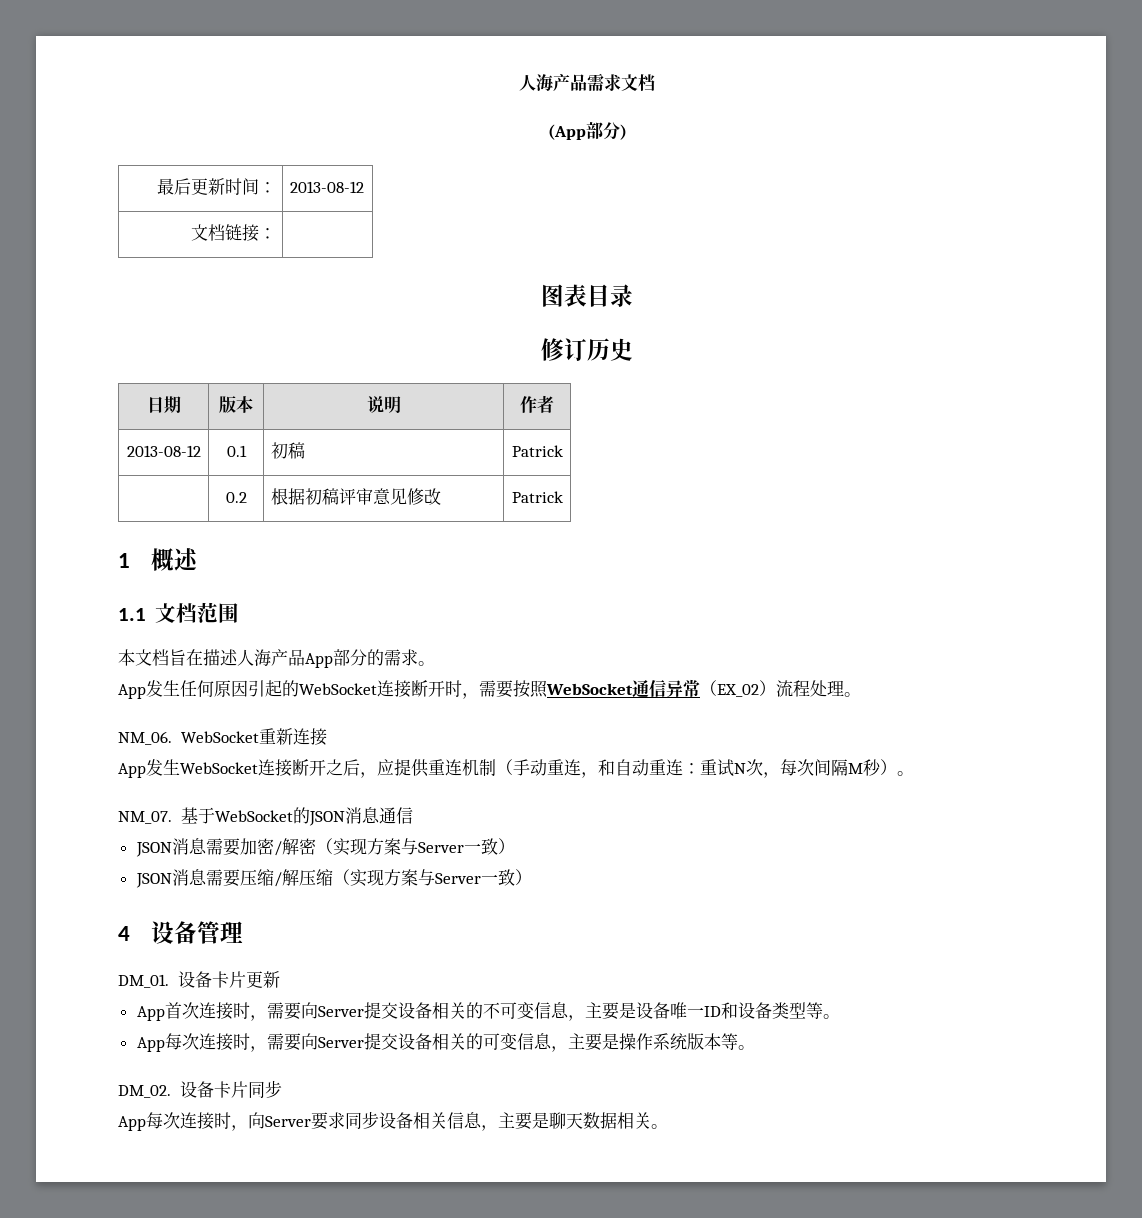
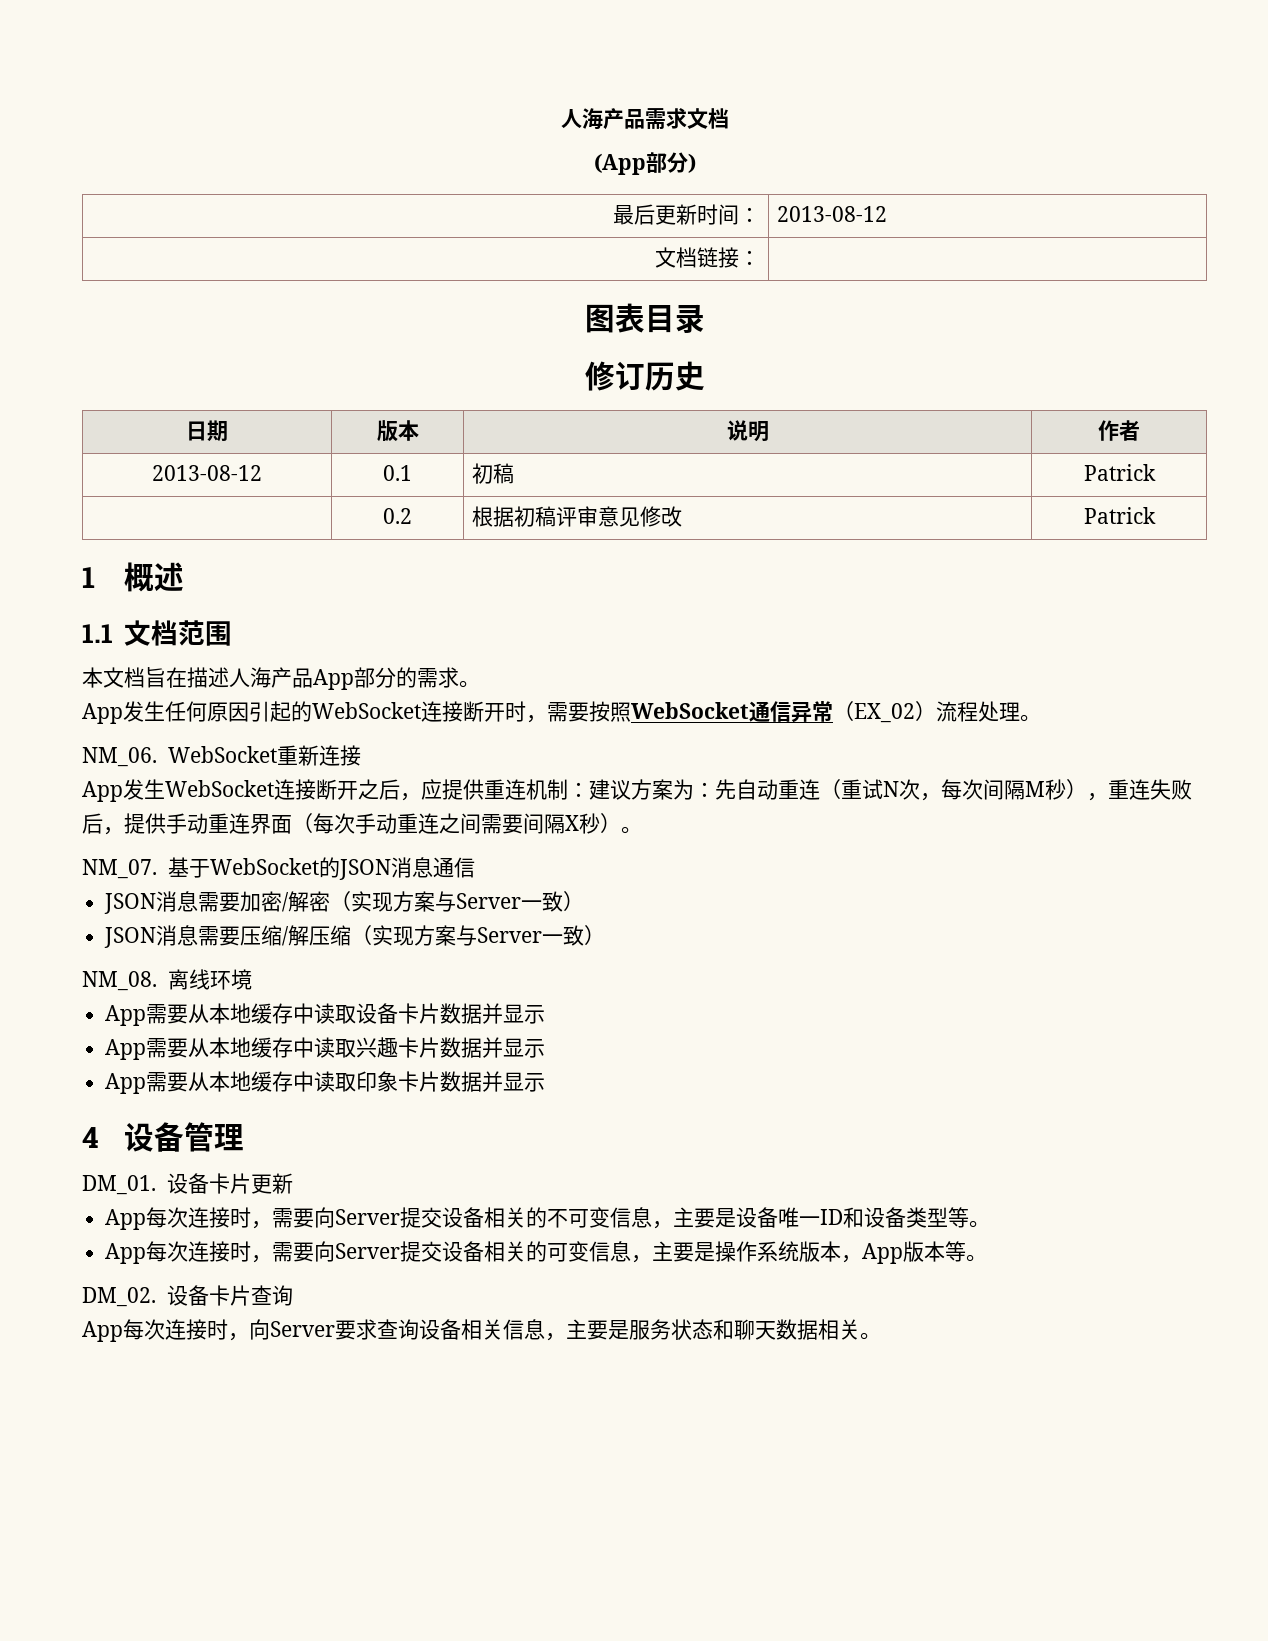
[496,759,615,778] （手动重连，和 -> [568,779,736,800] ：建议方案为：先
[683,763,700,774] ： -> [820,779,841,799] （
(897, 767) none -> [1087,779,1192,801] [82,813,621,835] ，重连失败后，提供手动重连界面（每次手动重连之间需要间隔X秒）
(532, 877) none -> [82,969,252,991] [105,1003,546,1026] [105,1037,546,1060] [105,1071,546,1094] // NM_08.离线环境 // App需要从本地缓存中读取设备卡片数据并显示 // App需要从本地缓存中读取兴趣卡片数据并显示 // App需要从本地缓存中读取印象卡片数据并显示
[164,1002,182,1019] 首 -> [146,1207,168,1228] 每
(721, 1041) none -> [841,1241,946,1264] ，App版本
[247,1080,282,1098] 同步 -> [250,1285,293,1306] 查询
[345,1111,379,1129] 同步 -> [377,1319,419,1340] 查询
(549, 1120) none -> [629,1319,734,1340] 服务状态和

